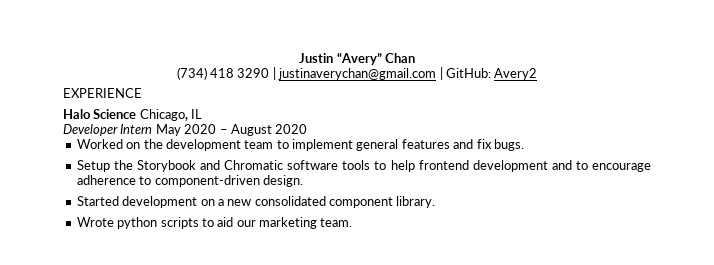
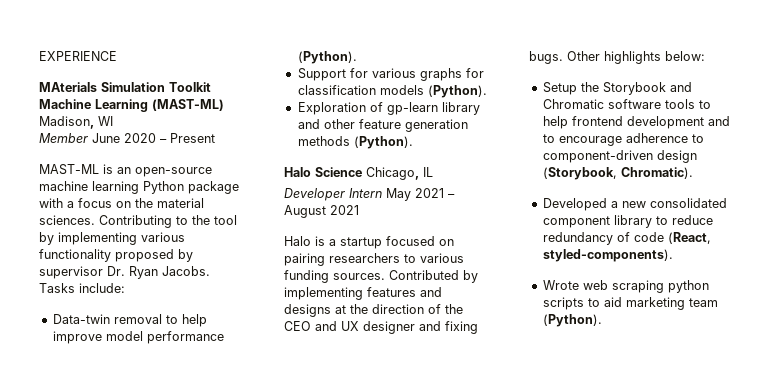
[299,52,415,65] [176,67,538,80] [63,88,142,98] Justin “Avery” Chan // (734) 418 3290 | justinaverychan@gmail.com | GitHub: Avery2 // EXPERIENCE -> [39,51,117,61] [39,82,211,92] [39,99,224,112] [39,116,113,129] [39,133,215,143] [39,164,212,177] [39,181,239,194] [39,198,204,208] [39,215,237,228] [39,232,185,245] [39,249,193,262] [39,266,210,279] [39,283,125,293] [52,314,207,327] [52,331,224,344] [297,51,357,64] [297,68,484,81] [297,85,487,98] [297,102,480,115] [297,119,468,132] [297,136,413,149] EXPERIENCE // MAterials Simulation Toolkit Machine Learning (MAST-ML) Madison, WI // Member June 2020 – Present // MAST-ML is an open-source machine learning Python package with a focus on the material sciences. Contributing to the tool by implementing various functionality proposed by supervisor Dr. Ryan Jacobs. Tasks include: // Data-twin removal to help improve model performance (Python). // Support for various graphs for classification models (Python). // Exploration of gp-learn library and other feature generation methods (Python).
[184,124,217,134] 2020 -> [415,188,444,198] 2021
[275,124,308,134] [76,139,524,151] 2020 // Worked on the development team to implement general features and fix bugs. -> [330,205,359,215] [284,236,454,249] [284,253,464,266] [284,270,478,283] [284,287,442,300] [284,304,463,317] [284,321,478,334] [529,51,705,64] 2021 // Halo is a startup focused on pairing researchers to various funding sources. Contributed by implementing features and designs at the direction of the CEO and UX designer and fixing bugs. Other highlights below:
[262,175,303,187] [76,196,436,208] design. // Started development on a new consolidated component library. -> [656,150,697,163] [542,167,693,180] [542,198,727,211] [542,215,713,228] [542,232,711,245] [542,249,673,262] design (Storybook, Chromatic). // Developed a new consolidated component library to reduce redundancy of code (React, styled-components).
(114, 222) none -> [582,280,664,293] web scraping
[236,217,353,229] our marketing team. -> [625,297,718,310] [542,314,602,327] marketing team (Python).

